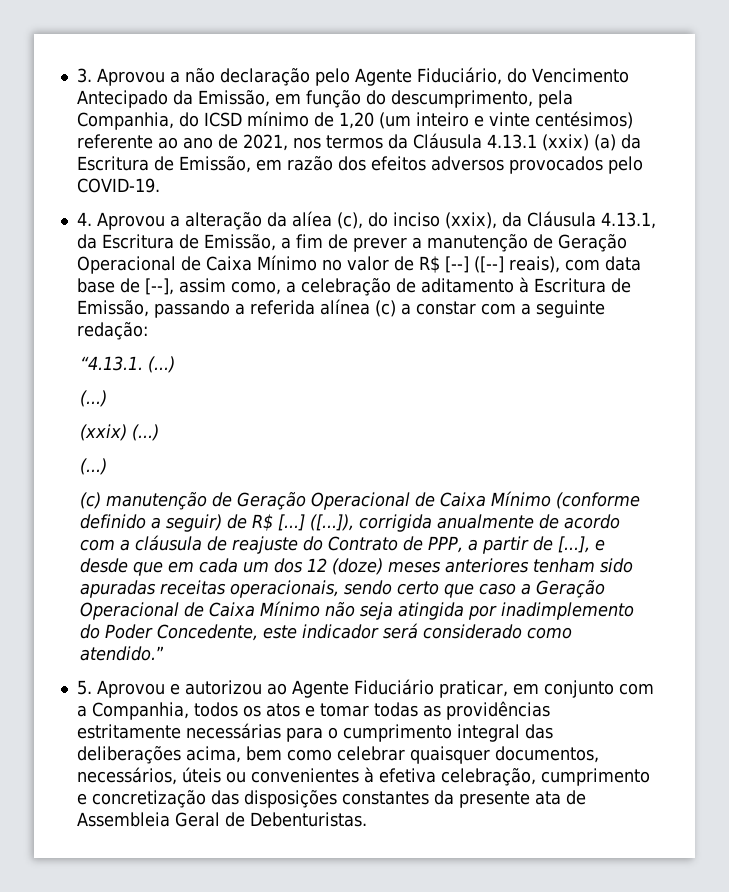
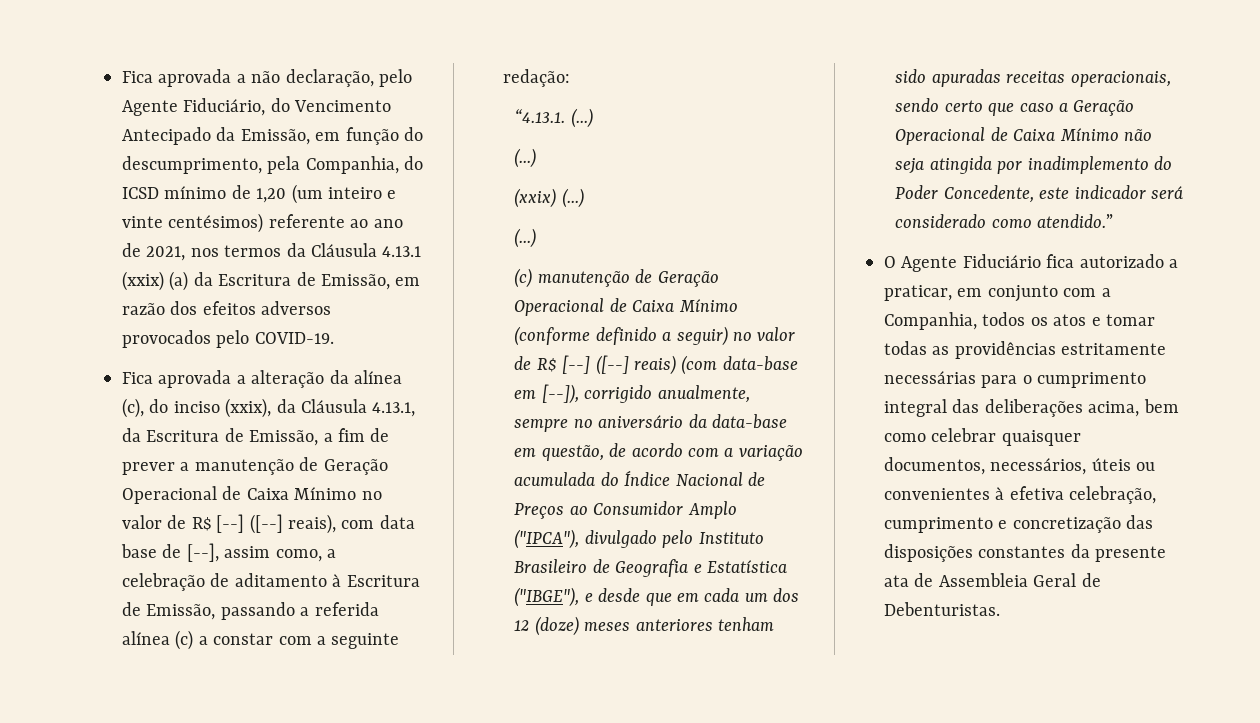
[76,68,165,86] 3. Aprovou -> [122,69,232,87] Fica aprovada
[219,68,310,86] declaração -> [285,69,374,87] declaração,
[76,212,165,230] 4. Aprovou -> [122,370,232,388] Fica aprovada
[291,211,332,227] alíea -> [354,370,402,384] alínea
[227,514,621,532] [80,535,591,554] de R$ [...] ([...]), corrigida anualmente de acordo com a cláusula de reajuste do Contrato de PPP, a partir de [...], -> [733,327,796,341] [514,355,798,375] [514,384,750,404] [514,414,788,432] [514,443,803,461] [514,470,766,486] [514,501,737,519] [514,529,764,549] [514,559,788,577] [514,587,580,607] no valor de R$ [--] ([--] reais) (com data-base em [--]), corrigido anualmente, sempre no aniversário da data-base em questão, de acordo com a variação acumulada do Índice Nacional de Preços ao Consumidor Amplo ("IPCA"), divulgado pelo Instituto Brasileiro de Geografia e Estatística ("IBGE"),
[76,679,434,698] 5. Aprovou e autorizou ao Agente Fiduciário -> [884,254,1178,272] O Agente Fiduciário fica autorizado a

